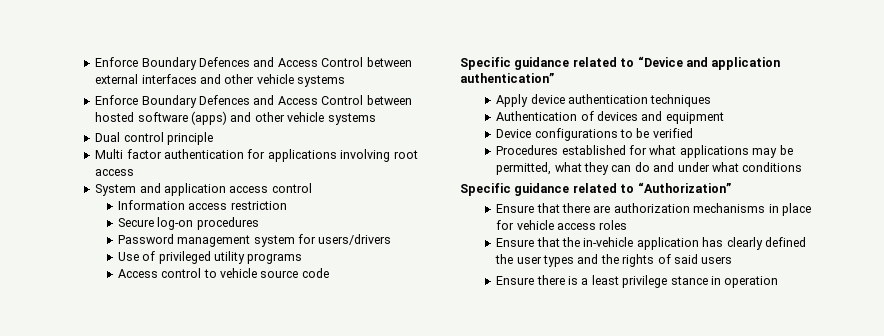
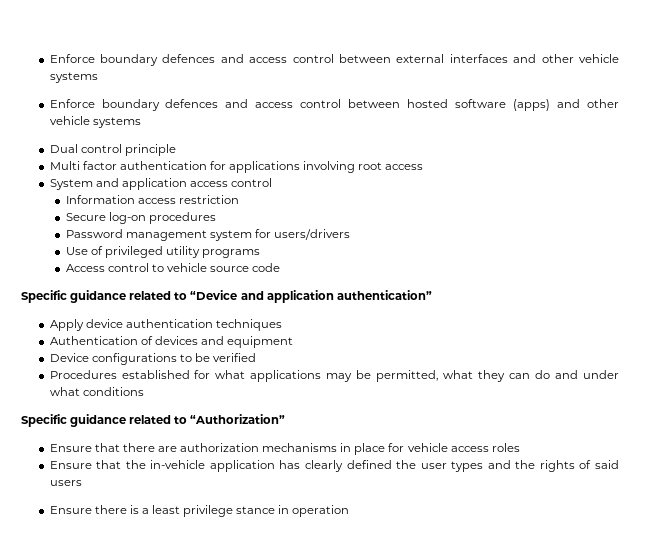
[95,57,364,70] Enforce Boundary Defences and Access Control -> [49,54,334,66] Enforce boundary defences and access control
[141,95,364,108] Boundary Defences and Access Control -> [101,99,342,111] boundary defences and access control

